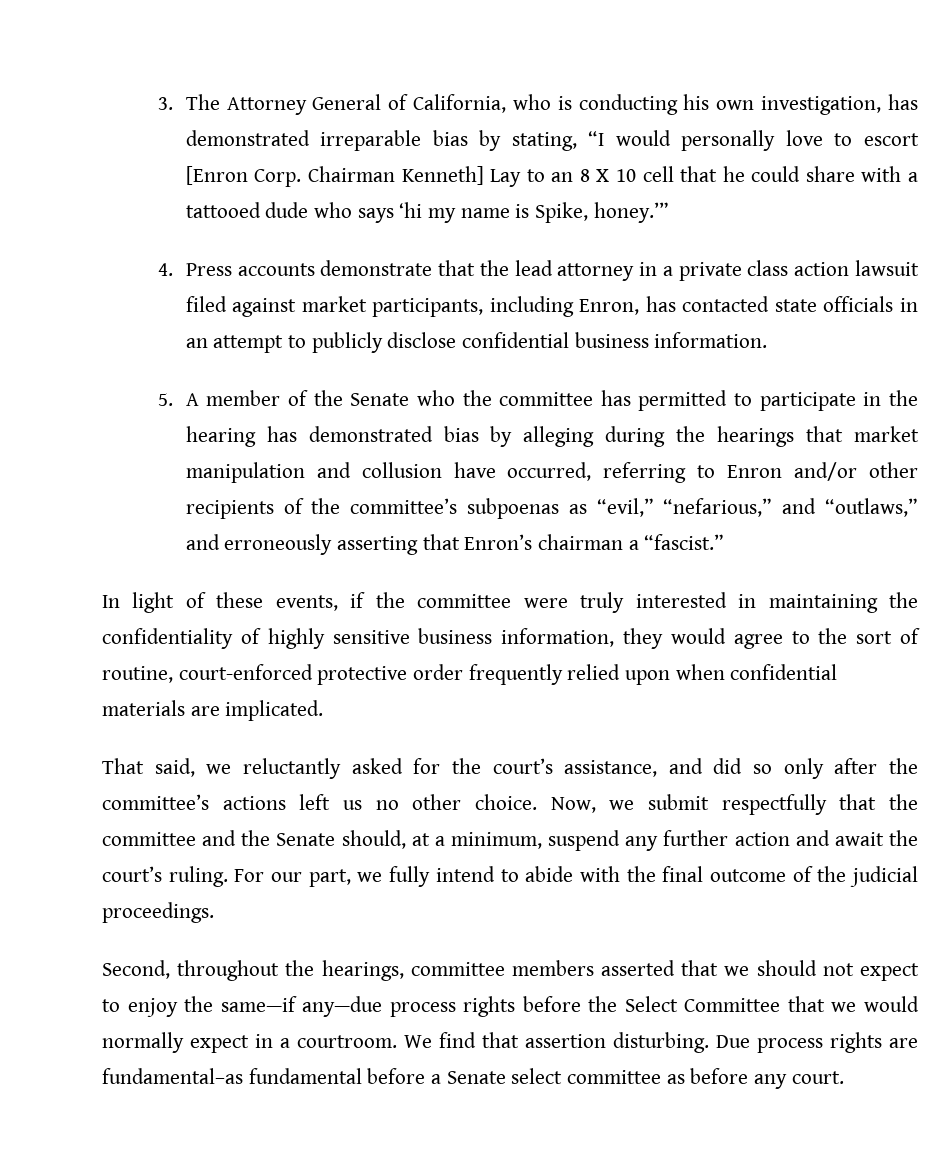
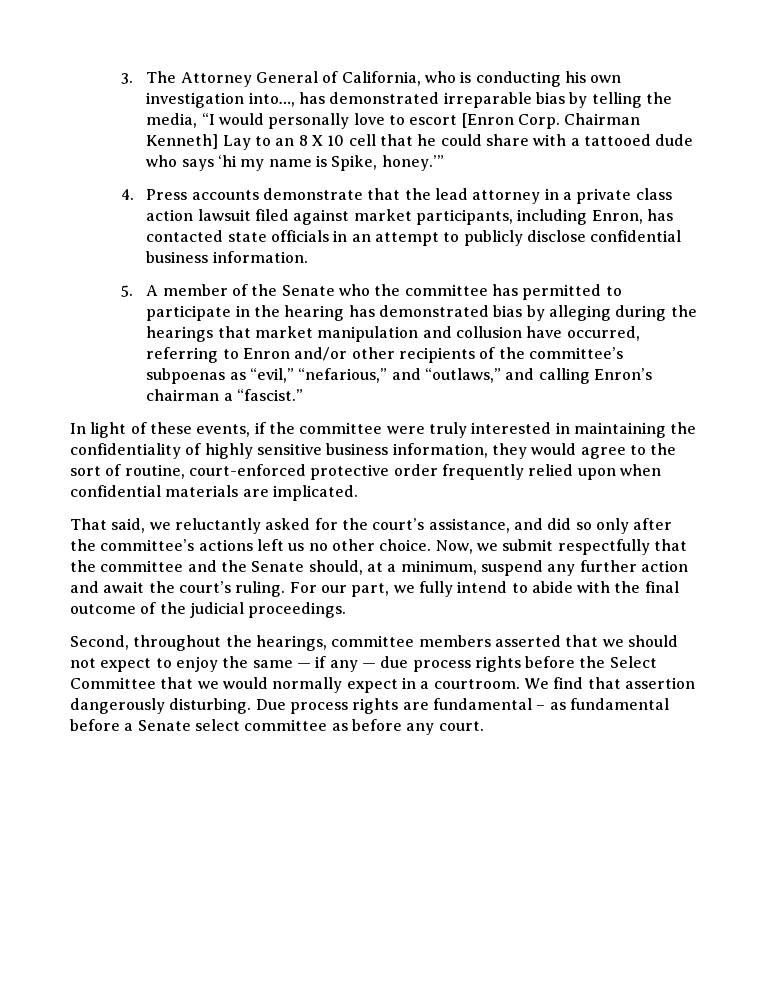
[761,96,882,115] investigation, -> [146,92,295,108] investigation into…,
[511,132,577,151] stating, -> [591,92,672,108] [146,113,198,128] telling the media,
[224,534,460,555] erroneously asserting that -> [538,368,590,384] calling
[220,996,383,1017] same—if any—due -> [252,656,409,672] same — if any — due
(606, 1041) none -> [70,698,165,714] dangerously
[102,1068,243,1084] fundamental–as -> [432,698,566,710] fundamental – as

